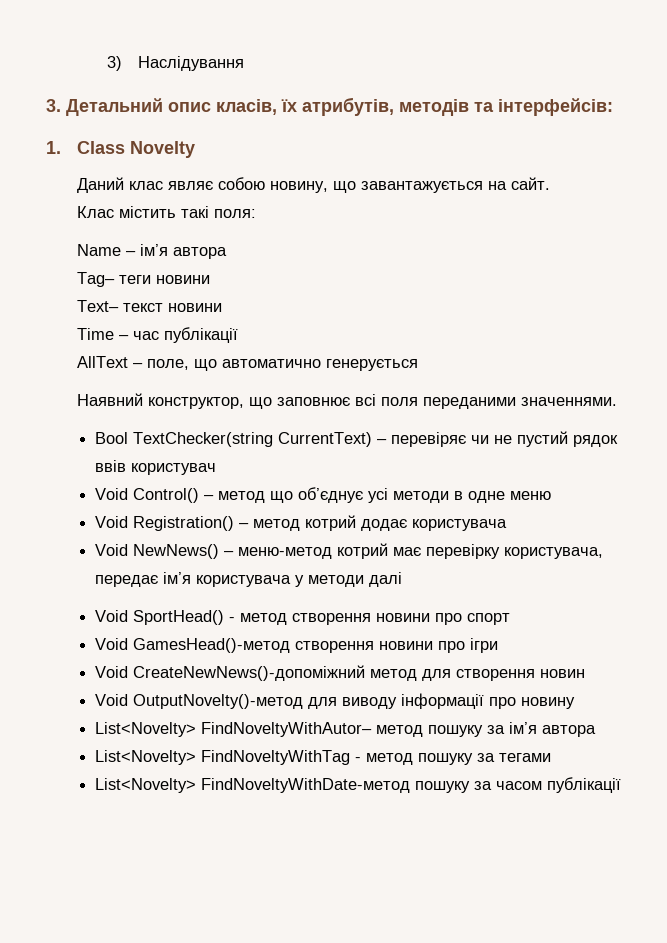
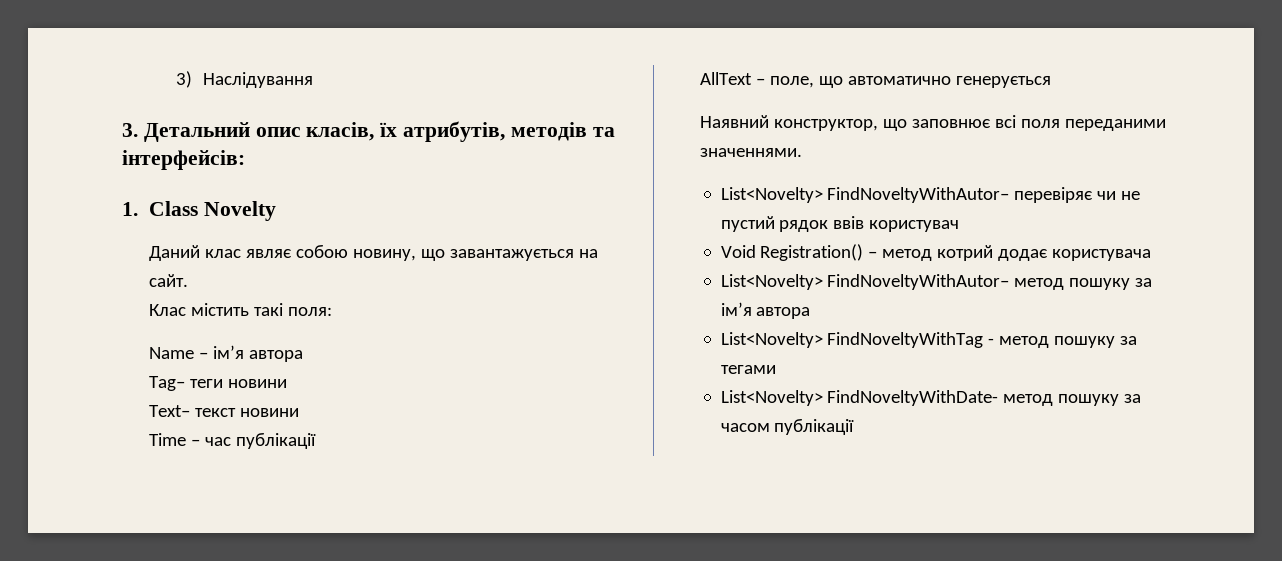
[94,432,387,447] Bool TextChecker(string CurrentText) – -> [720,187,1010,203] List<Novelty> FindNoveltyWithAutor–
[94,487,551,503] // Void Control() – метод що об’єднує усі методи в одне меню -> (960, 226) none
[94,543,603,559] [94,572,402,587] [94,610,510,625] [94,638,498,653] [94,665,585,681] [94,693,575,709] // Void NewNews() – меню-метод котрий має перевірку користувача, передає ім’я користувача у методи далі // Void SportHead() - метод створення новини про спорт // Void GamesHead()-метод створення новини про ігри // Void CreateNewNews()-допоміжний метод для створення новин // Void OutputNovelty()-метод для виводу інформації про новину -> (1152, 255) none
[200,778,410,793] FindNoveltyWithDate-метод -> [827,390,1054,406] FindNoveltyWithDate- метод

